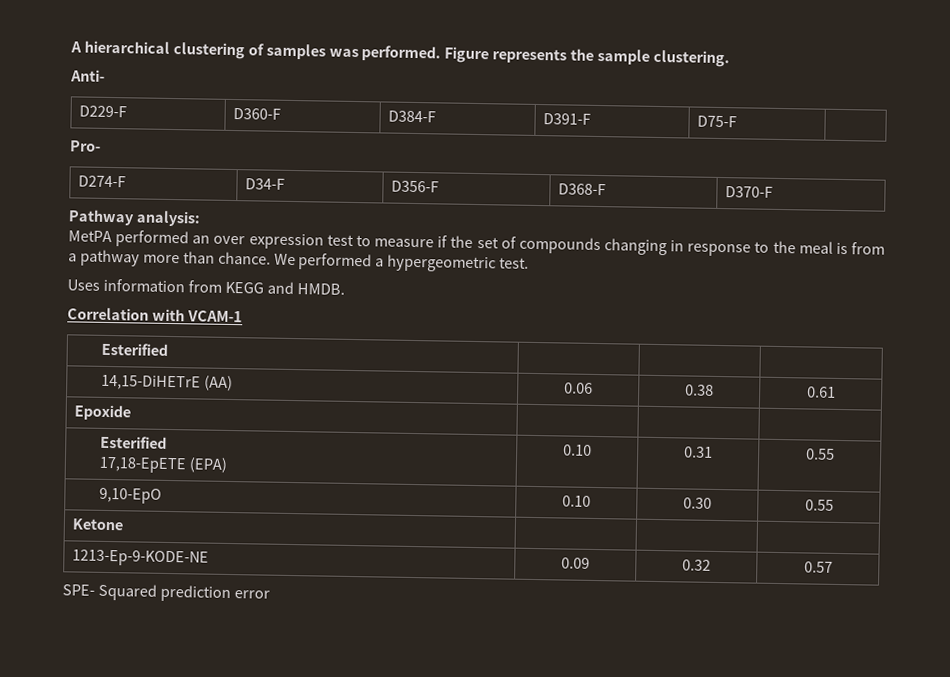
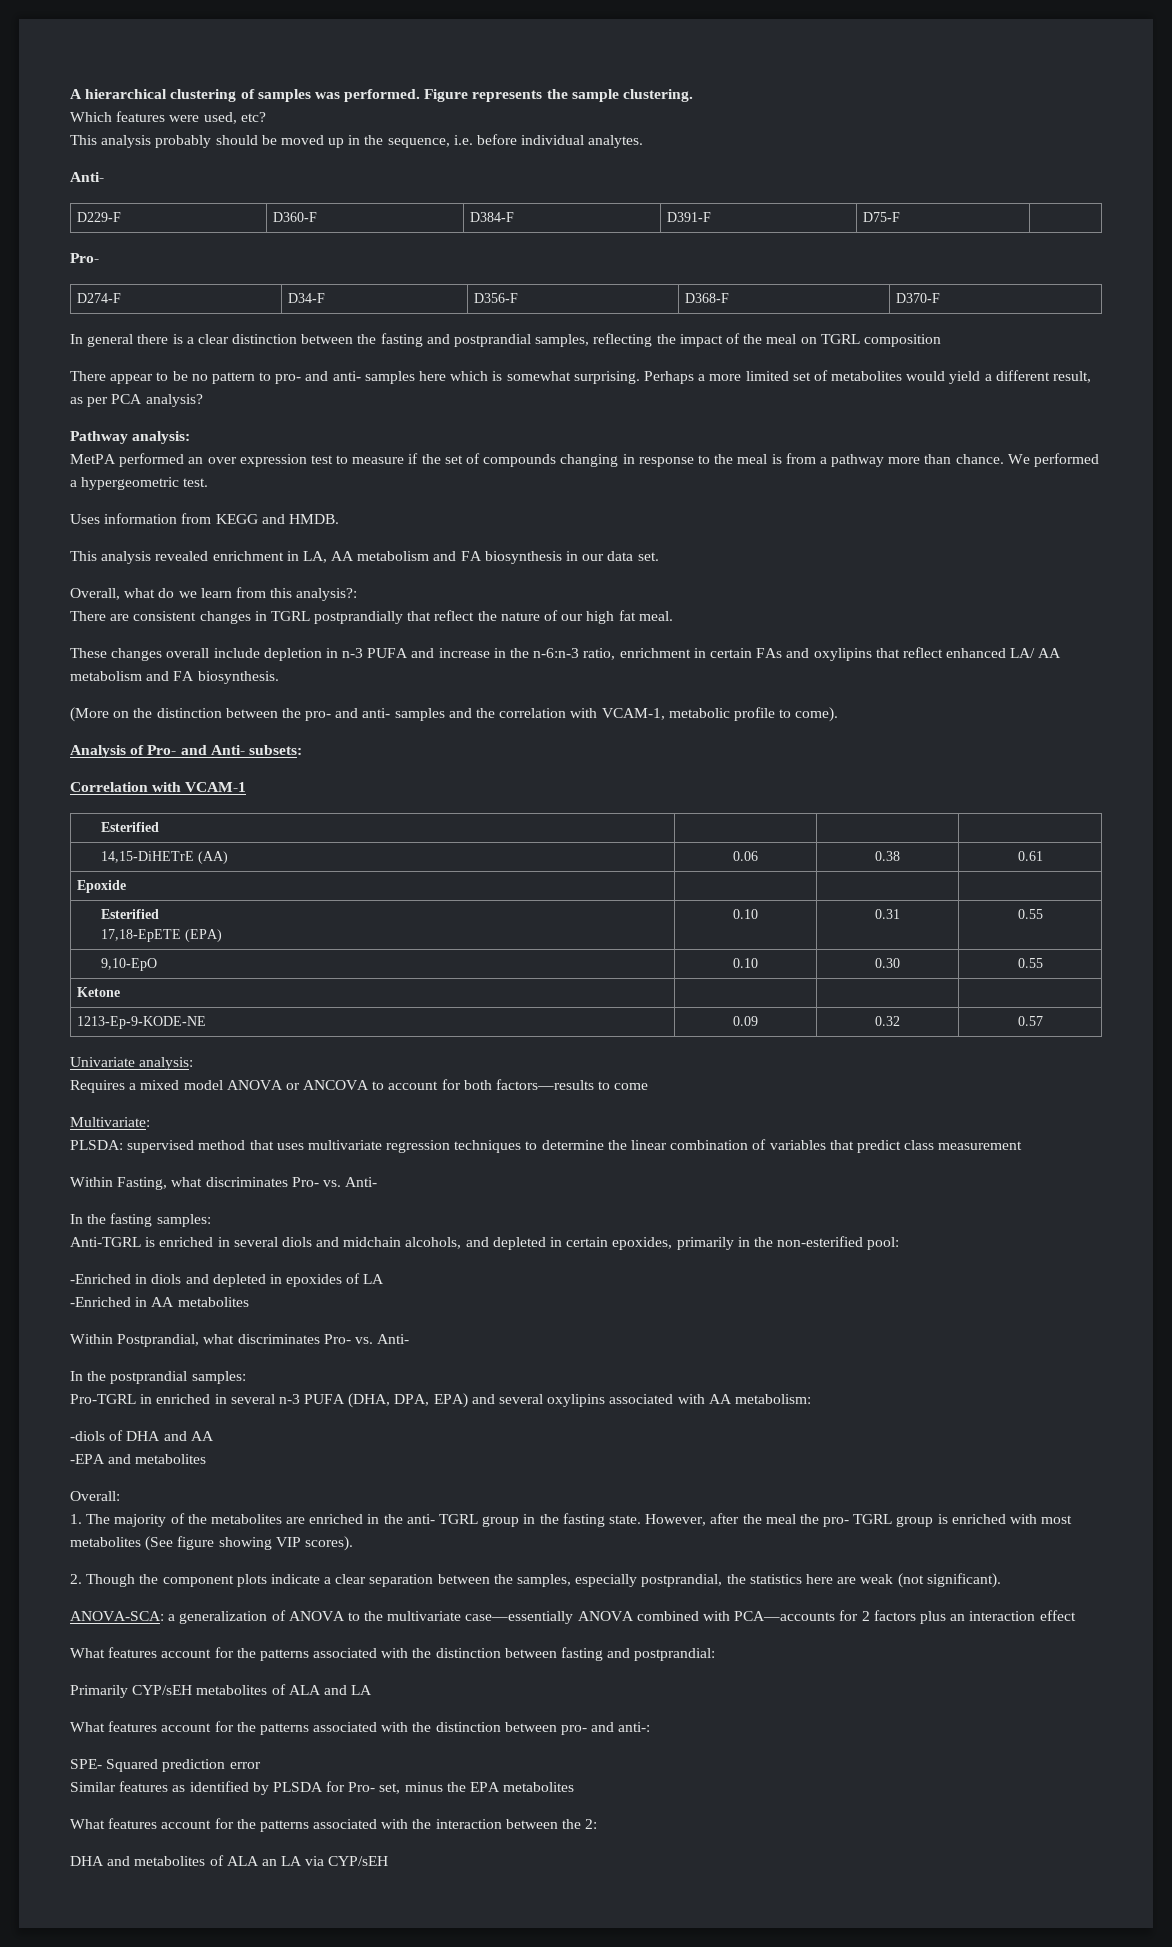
(731, 58) none -> [70,111,266,124] [70,134,644,148] // Which features were used, etc? // This analysis probably should be moved up in the sequence, i.e. before individual analytes.
(774, 192) none -> [70,333,941,347] [70,370,1091,384] [70,394,203,407] // In general there is a clear distinction between the fasting and postprandial samples, reflecting the impact of the meal on TGRL composition // There appear to be no pattern to pro- and anti- samples here which is somewhat surprising. Perhaps a more limited set of metabolites would yield a different result, as per PCA analysis?
(345, 289) none -> [70,551,659,564] [70,587,358,601] [70,610,673,624] [70,647,1062,661] [70,671,279,684] [70,707,839,722] [70,745,302,758] // This analysis revealed enrichment in LA, AA metabolism and FA biosynthesis in our data set. // Overall, what do we learn from this analysis?: // There are consistent changes in TGRL postprandially that reflect the nature of our high fat meal. // These changes overall include depletion in n-3 PUFA and increase in the n-6:n-3 ratio, enrichment in certain FAs and oxylipins that reflect enhanced LA/ AA metabolism and FA biosynthesis. // (More on the distinction between the pro- and anti- samples and the correlation with VCAM-1, metabolic profile to come). // Analysis of Pro- and Anti- subsets:
[62,583,270,603] SPE- Squared prediction error -> [70,1057,194,1070] [70,1079,649,1093] [70,1117,150,1127] [70,1139,1023,1153] [70,1177,378,1190] [70,1213,211,1227] [70,1236,900,1250] [70,1273,385,1287] [70,1297,249,1307] [70,1334,410,1347] [70,1371,246,1384] [70,1393,811,1408] [70,1430,214,1441] [70,1454,207,1464] [70,1491,120,1501] [70,1513,1073,1527] [70,1536,353,1551] [70,1573,1001,1588] [70,1610,1076,1624] [70,1647,716,1661] [70,1684,373,1698] [70,1721,651,1735] [70,1759,261,1772] [70,1781,575,1795] [70,1818,598,1832] [70,1855,389,1866] Univariate analysis: // Requires a mixed model ANOVA or ANCOVA to account for both factors—results to come // Multivariate: // PLSDA: supervised method that uses multivariate regression techniques to determine the linear combination of variables that predict class measurement // Within Fasting, what discriminates Pro- vs. Anti- // In the fasting samples: // Anti-TGRL is enriched in several diols and midchain alcohols, and depleted in certain epoxides, primarily in the non-esterified pool: // -Enriched in diols and depleted in epoxides of LA // -Enriched in AA metabolites // Within Postprandial, what discriminates Pro- vs. Anti- // In the postprandial samples: // Pro-TGRL in enriched in several n-3 PUFA (DHA, DPA, EPA) and several oxylipins associated with AA metabolism: // -diols of DHA and AA // -EPA and metabolites // Overall: // 1. The majority of the metabolites are enriched in the anti- TGRL group in the fasting state. However, after the meal the pro- TGRL group is enriched with most metabolites (See figure showing VIP scores). // 2. Though the component plots indicate a clear separation between the samples, especially postprandial, the statistics here are weak (not significant). // ANOVA-SCA: a generalization of ANOVA to the multivariate case—essentially ANOVA combined with PCA—accounts for 2 factors plus an interaction effect // What features account for the patterns associated with the distinction between fasting and postprandial: // Primarily CYP/sEH metabolites of ALA and LA // What features account for the patterns associated with the distinction between pro- and anti-: // SPE- Squared prediction error // Similar features as identified by PLSDA for Pro- set, minus the EPA metabolites // What features account for the patterns associated with the interaction between the 2: // DHA and metabolites of ALA an LA via CYP/sEH

